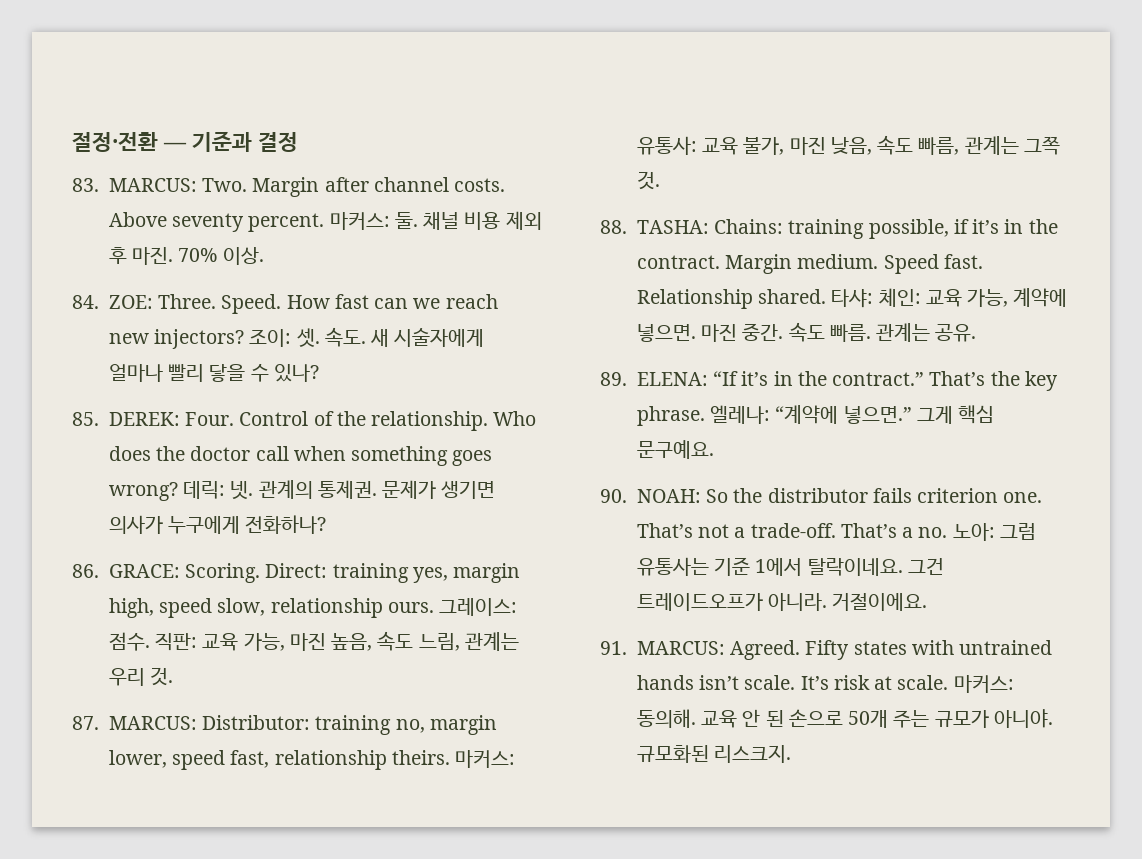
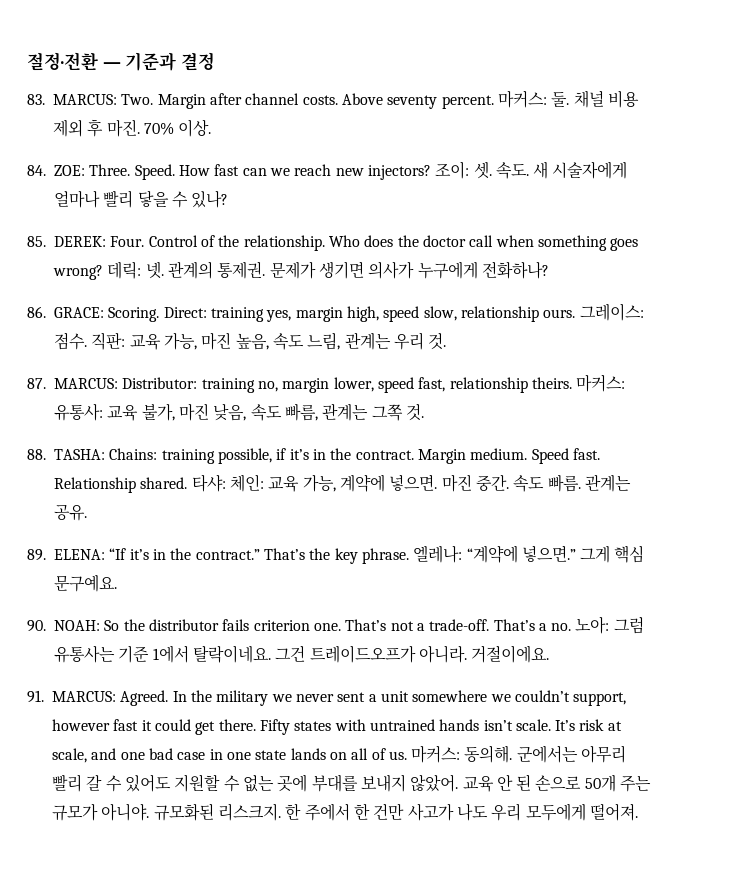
(801, 650) none -> [172,690,627,706] [52,719,256,735] In the military we never sent a unit somewhere we couldn’t support, however fast it could get there.
[897,675,1014,693] [636,709,696,728] scale. 마커스: 동의해. -> [52,745,627,763] [52,774,459,792] scale, and one bad case in one state lands on all of us. 마커스: 동의해. 군에서는 아무리 빨리 갈 수 있어도 지원할 수 없는 곳에 부대를 보내지 않았어.
(792, 754) none -> [285,803,638,821] 한 주에서 한 건만 사고가 나도 우리 모두에게 떨어져.

